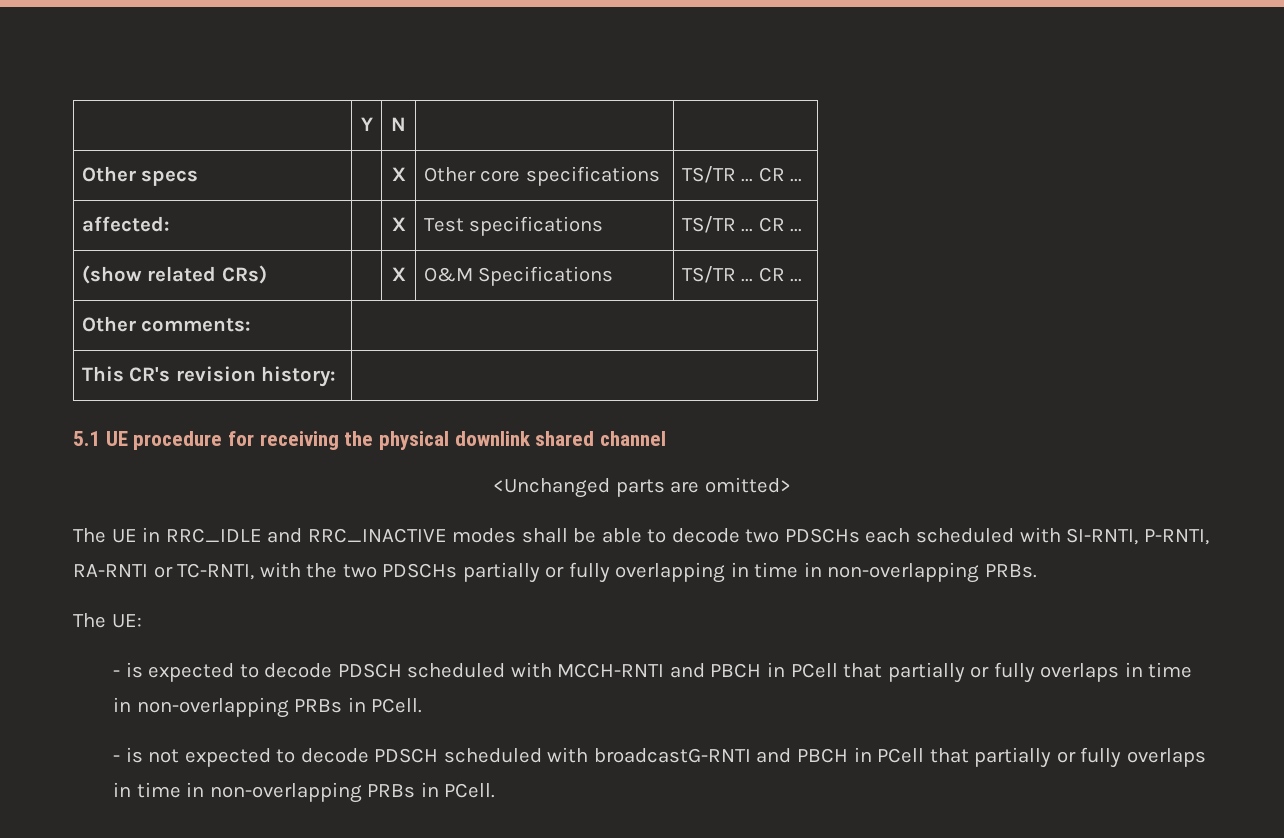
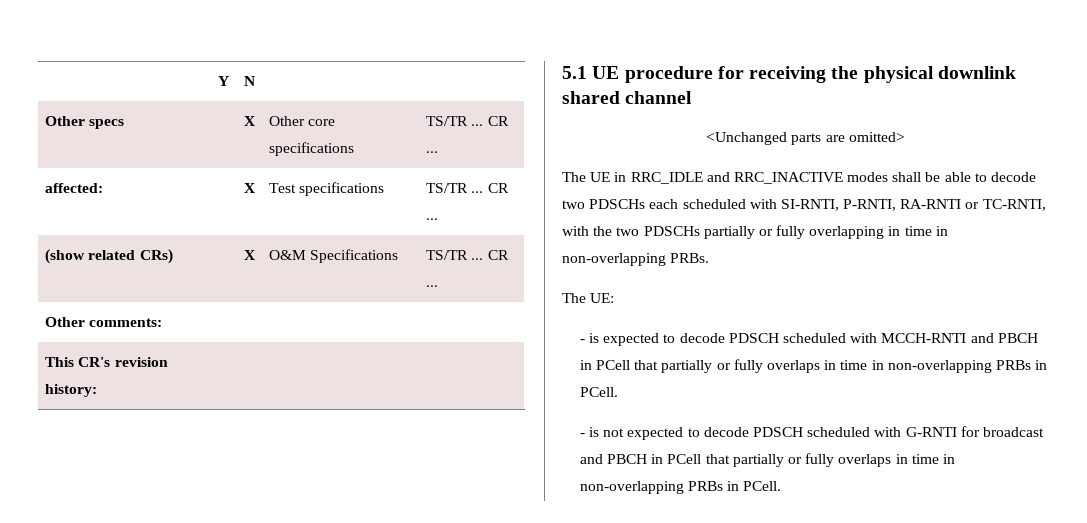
[593,748,751,763] broadcastG-RNTI -> [905,426,1044,437] G-RNTI for broadcast

